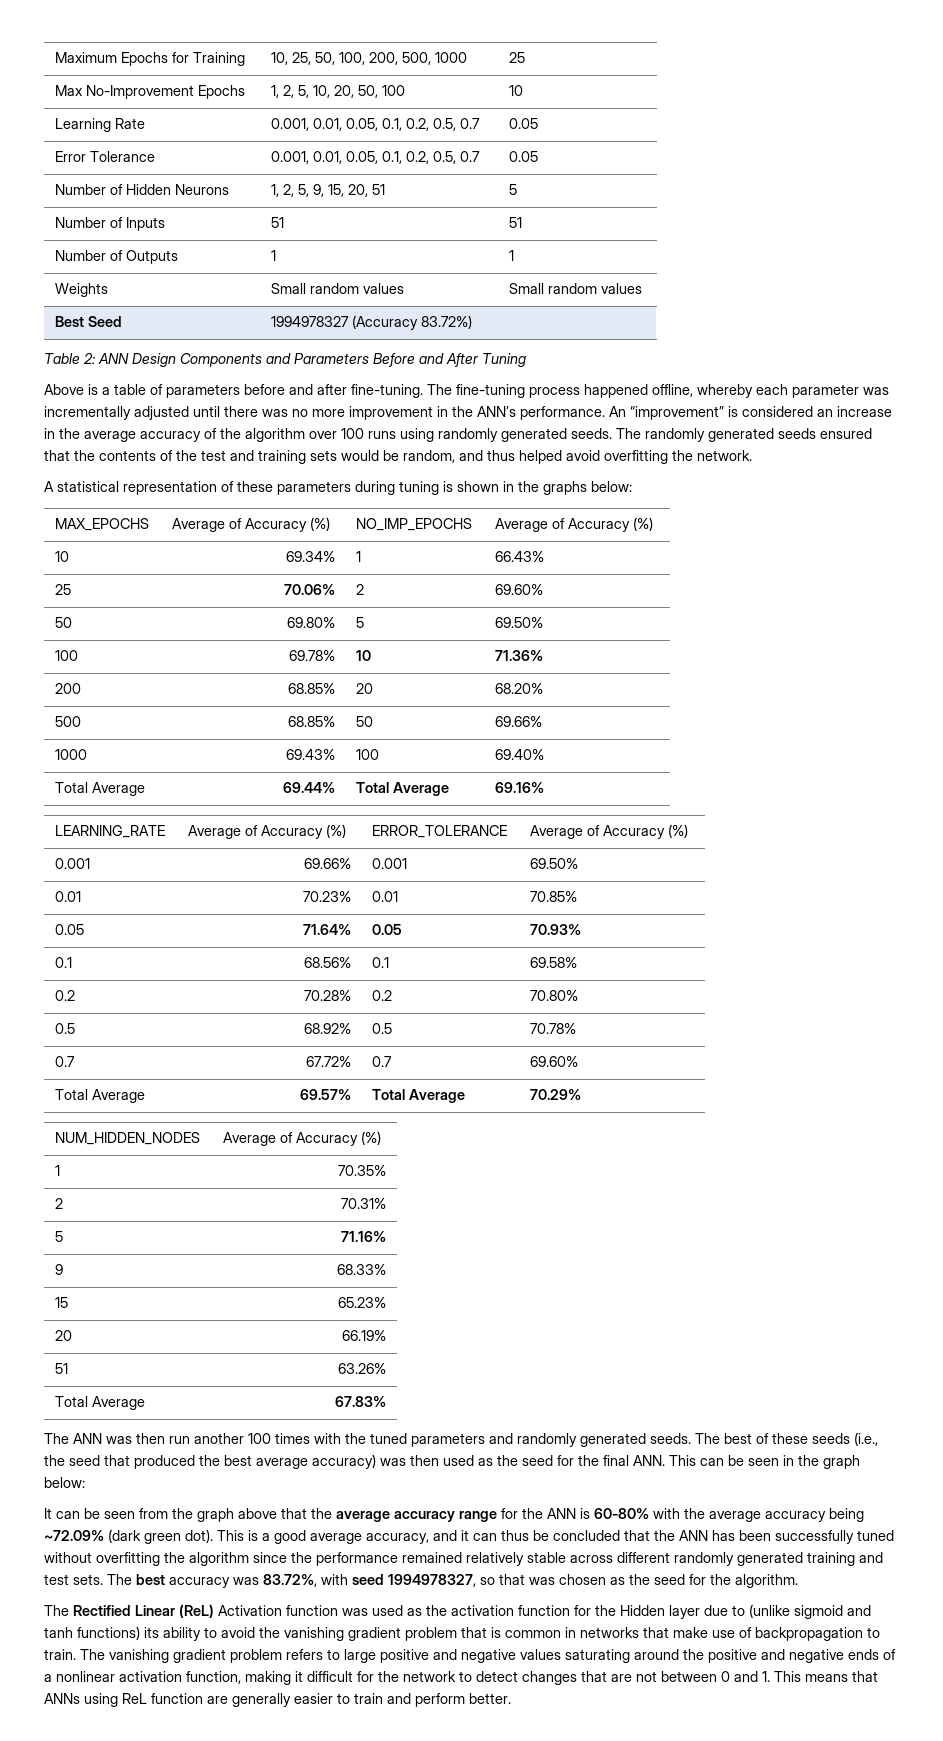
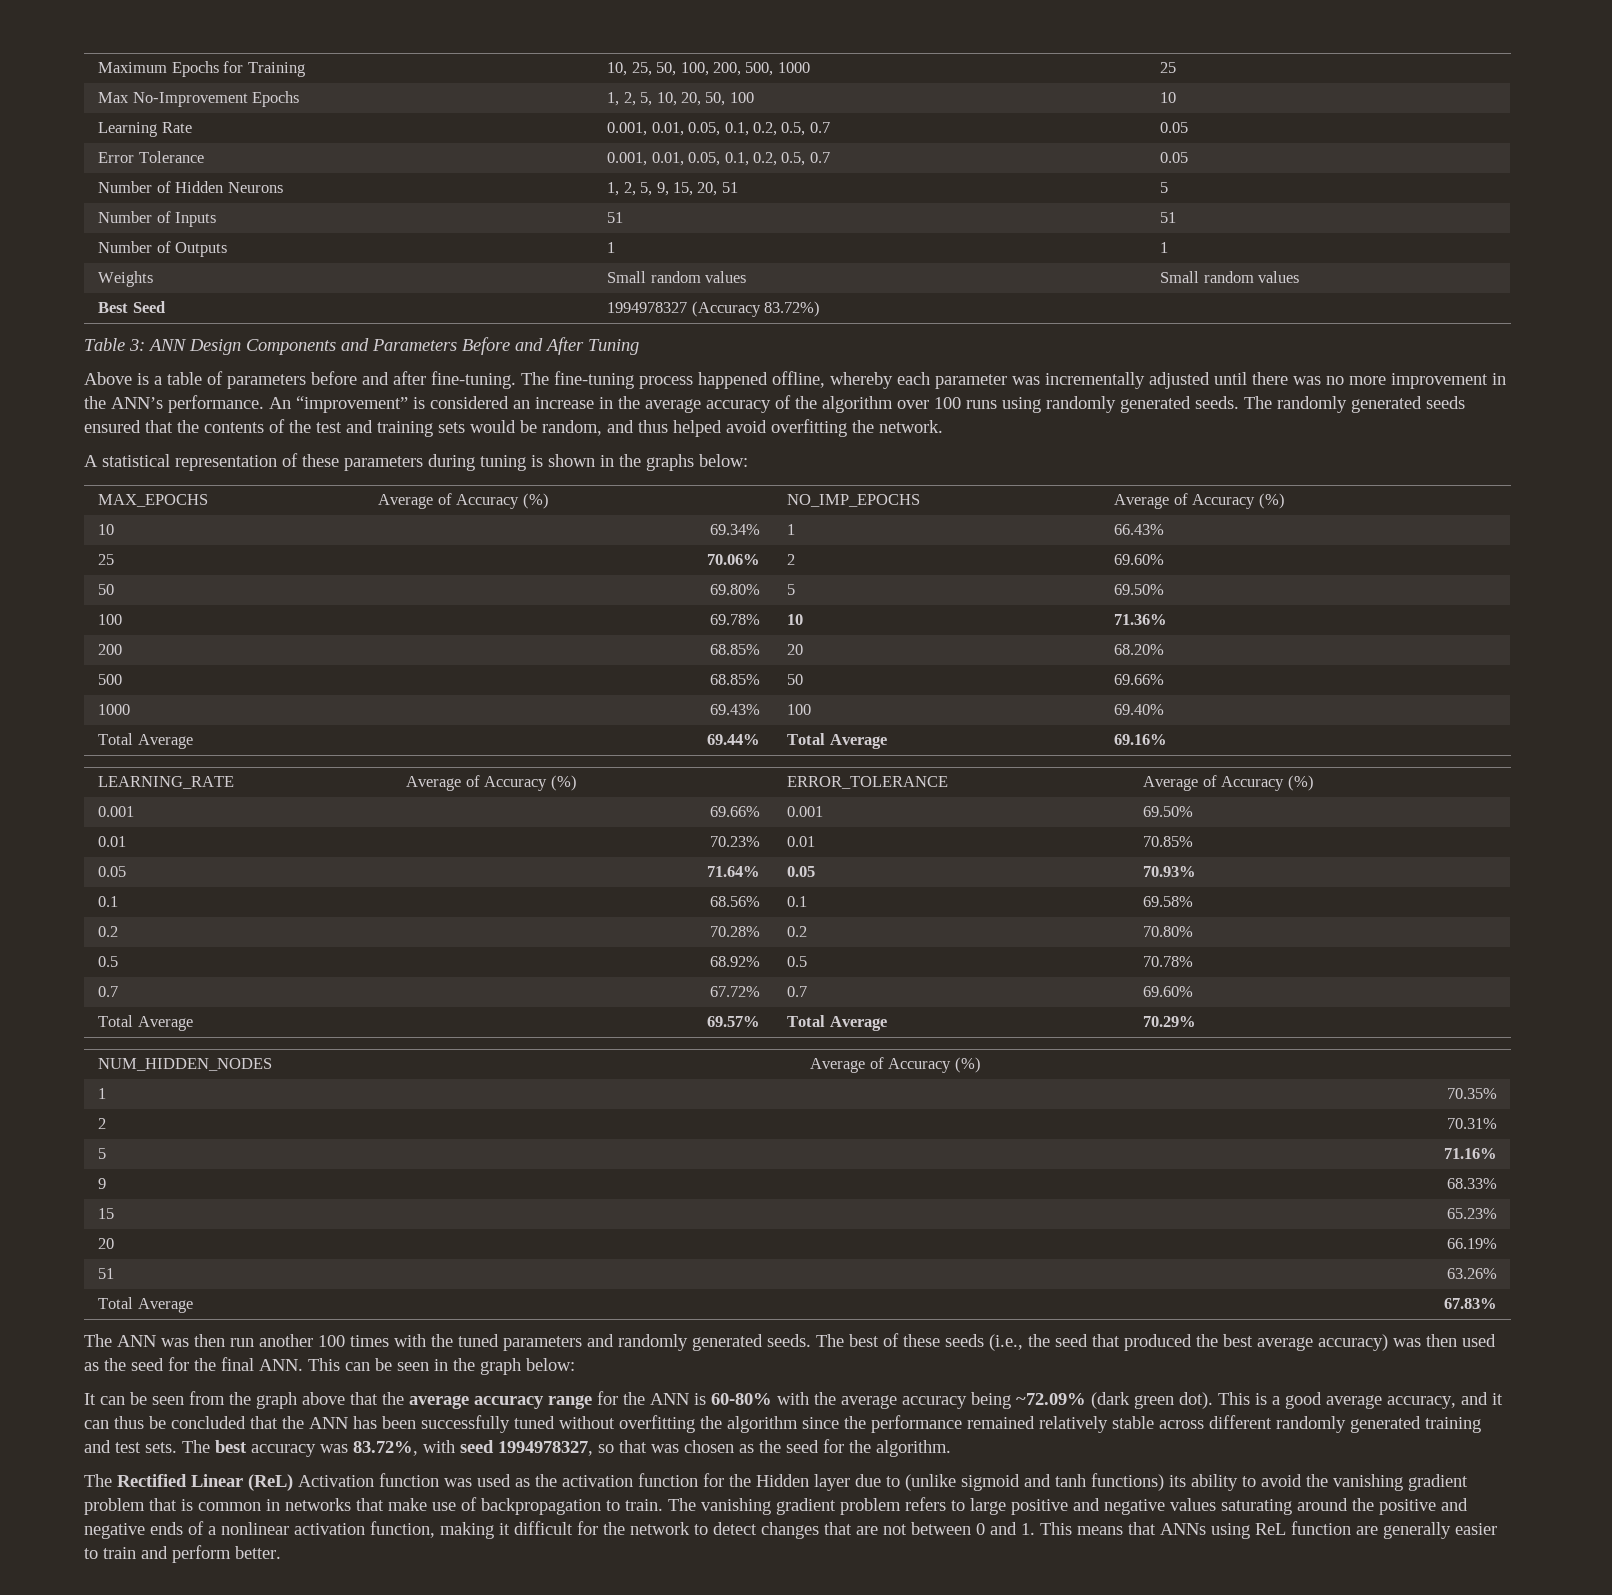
[83,353,95,364] 2: -> [129,339,145,351] 3:

